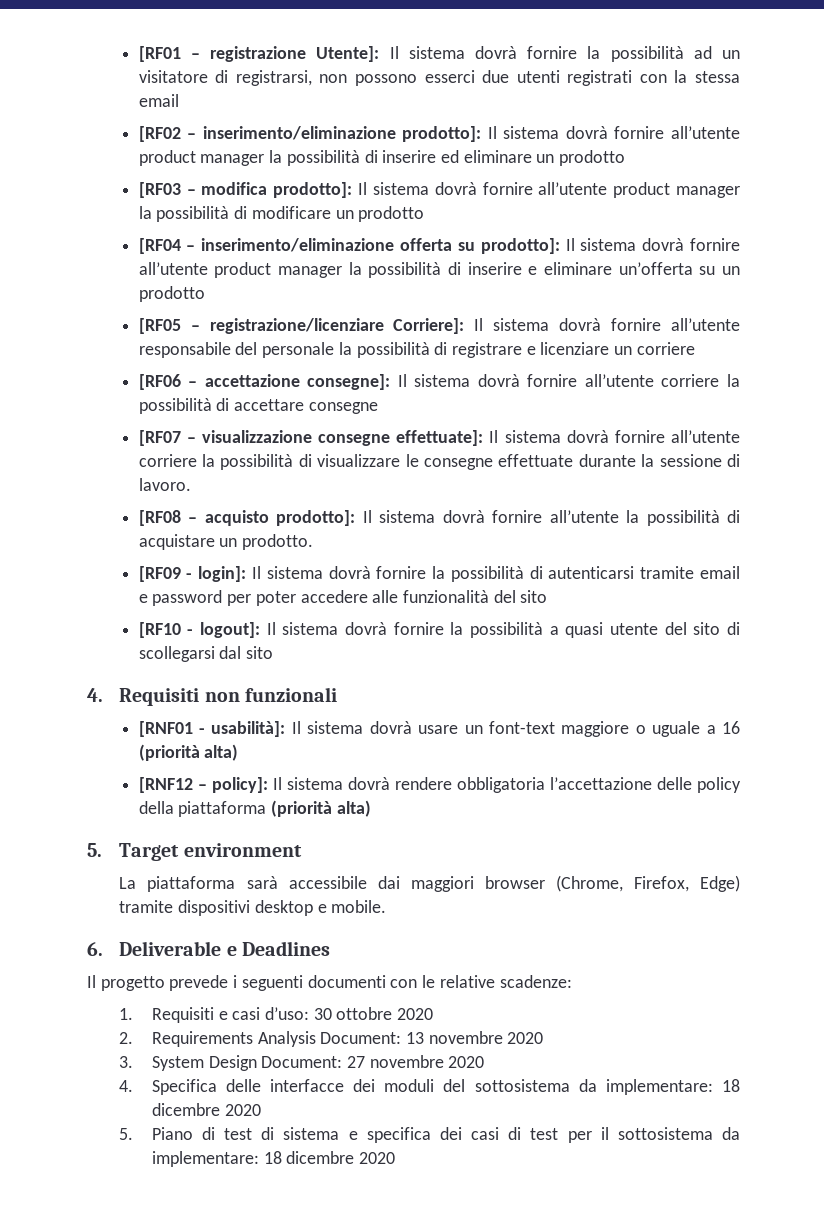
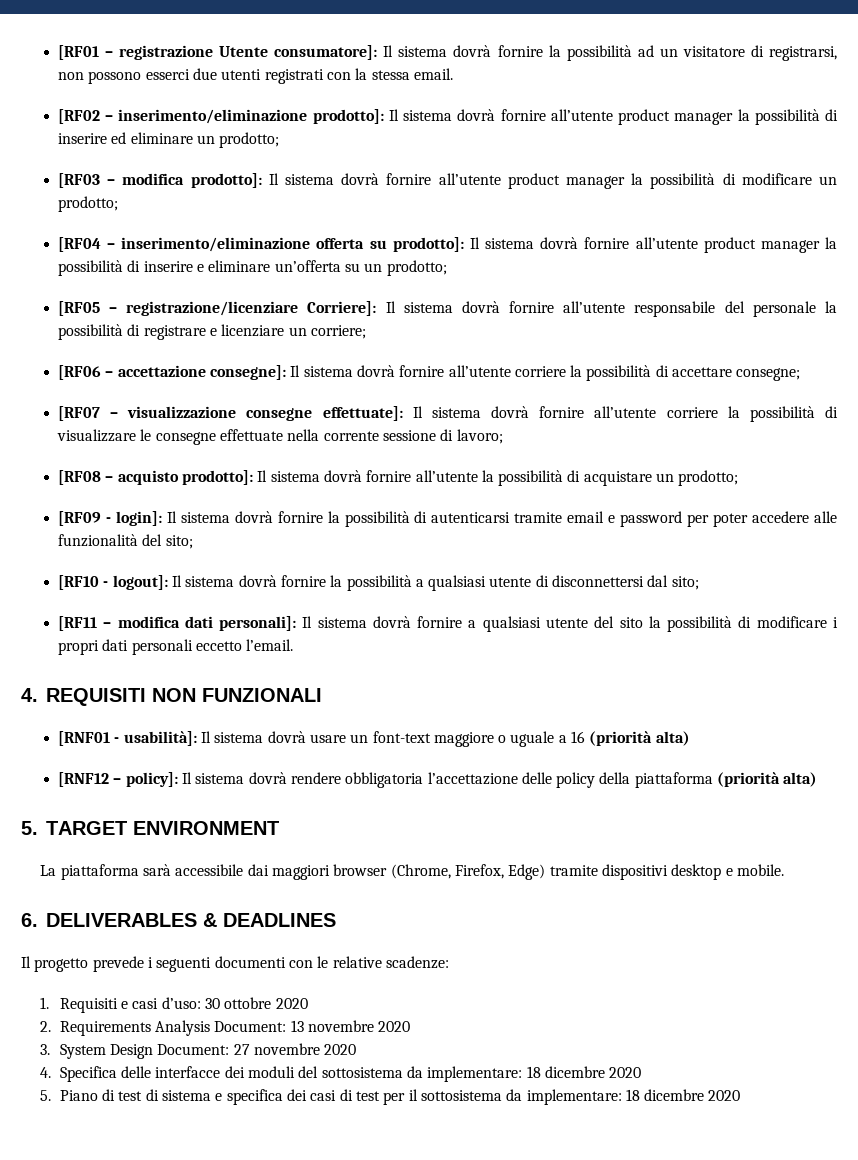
[316,46,380,62] Utente]: -> [219,45,378,60] Utente consumatore]:
[138,94,179,107] email -> [413,68,453,80] email.
[559,150,626,166] prodotto -> [219,132,280,148] prodotto;
[358,206,425,222] prodotto -> [57,196,118,212] prodotto;
[138,286,205,302] prodotto -> [386,260,447,276] prodotto;
[636,342,695,355] corriere -> [310,325,366,339] corriere;
[308,402,378,414] consegne -> [736,368,801,381] consegne;
[578,454,655,467] durante la -> [287,429,379,441] nella corrente
[138,478,191,491] lavoro. -> [456,429,503,444] lavoro;
[242,534,314,550] prodotto. -> [678,470,739,486] prodotto;
[520,590,548,603] sito -> [165,535,193,549] sito;
[565,622,740,638] [138,646,274,662] [87,687,337,706] quasi utente del sito di scollegarsi dal sito // 4. Requisiti non funzionali -> [428,575,699,591] [57,616,838,632] [57,639,294,655] [21,688,322,706] qualsiasi utente di disconnettersi dal sito; // [RF11 – modifica dati personali]: Il sistema dovrà fornire a qualsiasi utente del sito la possibilità di modificare i propri dati personali eccetto l’email. // 4. REQUISITI NON FUNZIONALI
[119,843,302,861] Target environment -> [46,821,279,835] TARGET ENVIRONMENT
[119,941,330,956] Deliverable e Deadlines -> [46,913,336,927] DELIVERABLES & DEADLINES

